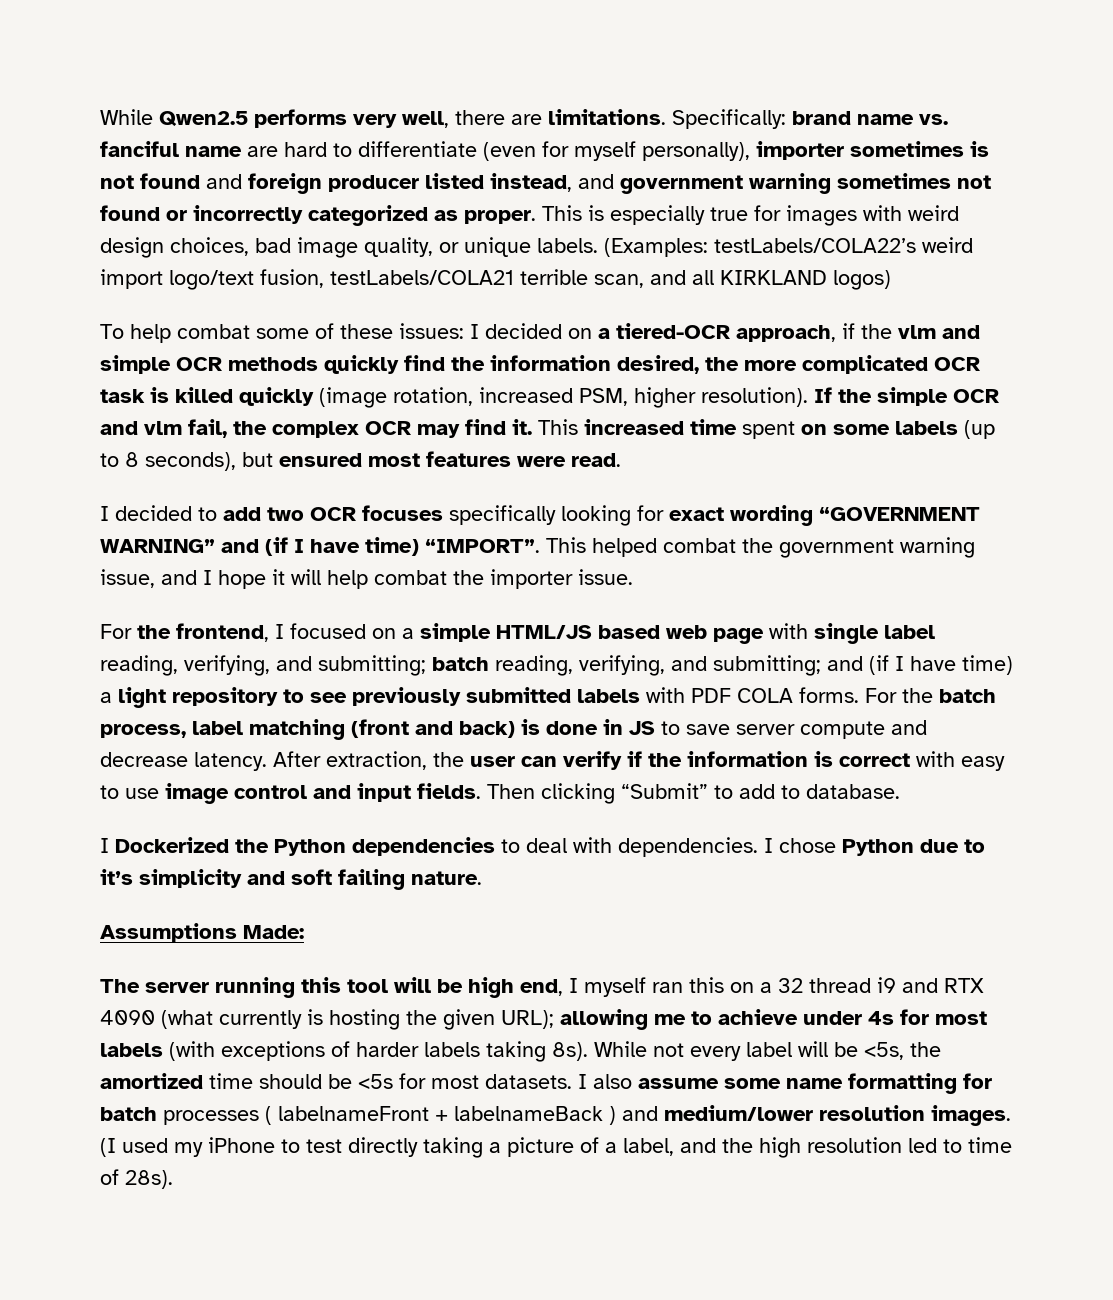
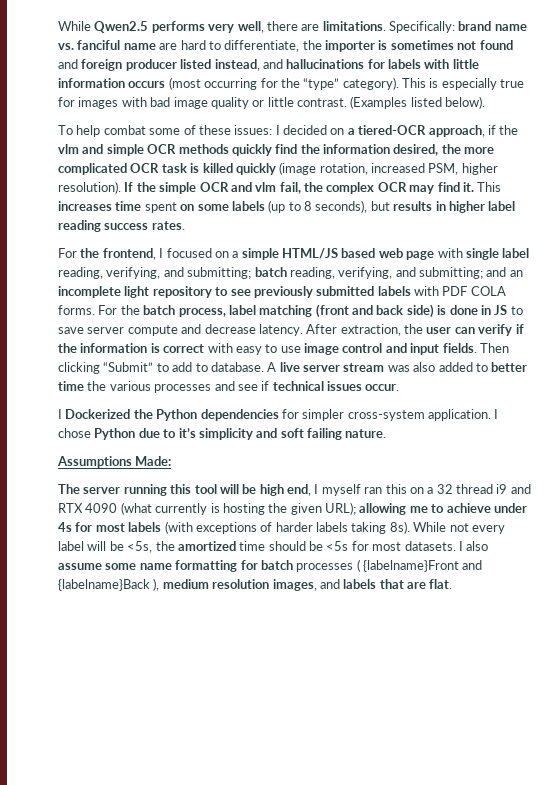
[358,141,989,161] differentiate (even for myself personally), importer sometimes is -> [224,40,454,52] differentiate, the importer is sometimes
[620,173,991,194] [100,205,536,226] government warning sometimes not found or incorrectly categorized as proper. -> [286,59,479,69] [58,77,399,90] hallucinations for labels with little information occurs (most occurring for the “type” category).
[908,205,959,221] [100,237,973,258] [100,269,891,290] weird design choices, bad image quality, or unique labels. (Examples: testLabels/COLA22’s weird import logo/text fusion, testLabels/COLA21 terrible scan, and all KIRKLAND logos) -> [150,96,486,109] bad image quality or little contrast. (Examples listed below).
[584,419,684,435] increased -> [58,201,112,211] increases
[279,451,621,467] [100,505,980,526] [100,537,975,558] [100,569,633,589] ensured most features were read. // I decided to add two OCR focuses specifically looking for exact wording “GOVERNMENT WARNING” and (if I have time) “IMPORT”. This helped combat the government warning issue, and I hope it will help combat the importer issue. -> [393,201,516,213] [58,220,185,232] results in higher label reading success rates.
[869,655,1013,675] [100,692,112,703] (if I have time) a -> [509,270,523,277] [58,286,121,298] an incomplete
[459,721,515,738] back) -> [376,304,434,318] back side)
(900, 791) none -> [267,362,528,372] [58,381,400,393] A live server stream was also added to better time the various processes and see if technical issues occur.
[501,837,758,857] to deal with dependencies. -> [281,409,491,421] for simpler cross-system application.
[278,1105,1011,1126] [100,1137,1012,1158] [100,1169,173,1189] labelnameFront + labelnameBack ) and medium/lower resolution images. (I used my iPhone to test directly taking a picture of a label, and the high resolution led to time of 28s). -> [363,560,483,572] [58,578,453,591] {labelname}Front and {labelname}Back ), medium resolution images, and labels that are flat.

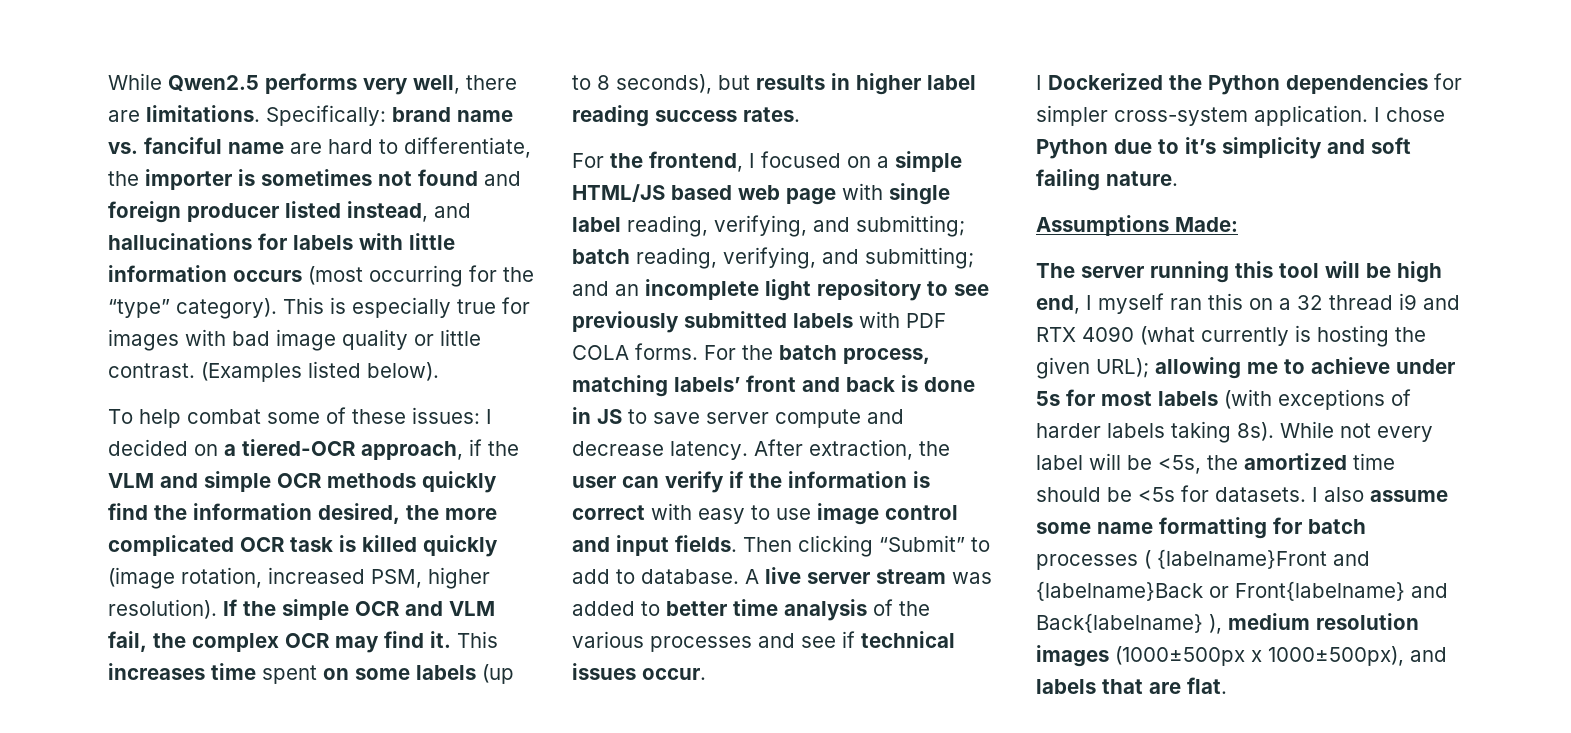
[58,144,79,154] vlm -> [108,473,154,488] VLM
[255,182,277,192] vlm -> [449,601,495,616] VLM
[228,304,349,318] label matching (front -> [572,375,796,397] matching labels’ front
[406,304,434,318] side) -> (895, 384) none
[413,362,436,372] also -> (992, 578) none
(84, 386) none -> [784,599,893,621] analysis of
[58,522,72,532] 4s -> [1036,391,1060,406] 5s
[372,542,402,551] most -> (1209, 493) none
[153,578,317,591] ), medium resolution images, -> [1209,581,1448,601] [1036,613,1419,634] [1036,645,1404,667] or Front{labelname} and Back{labelname} ), medium resolution images (1000±500px x 1000±500px),

